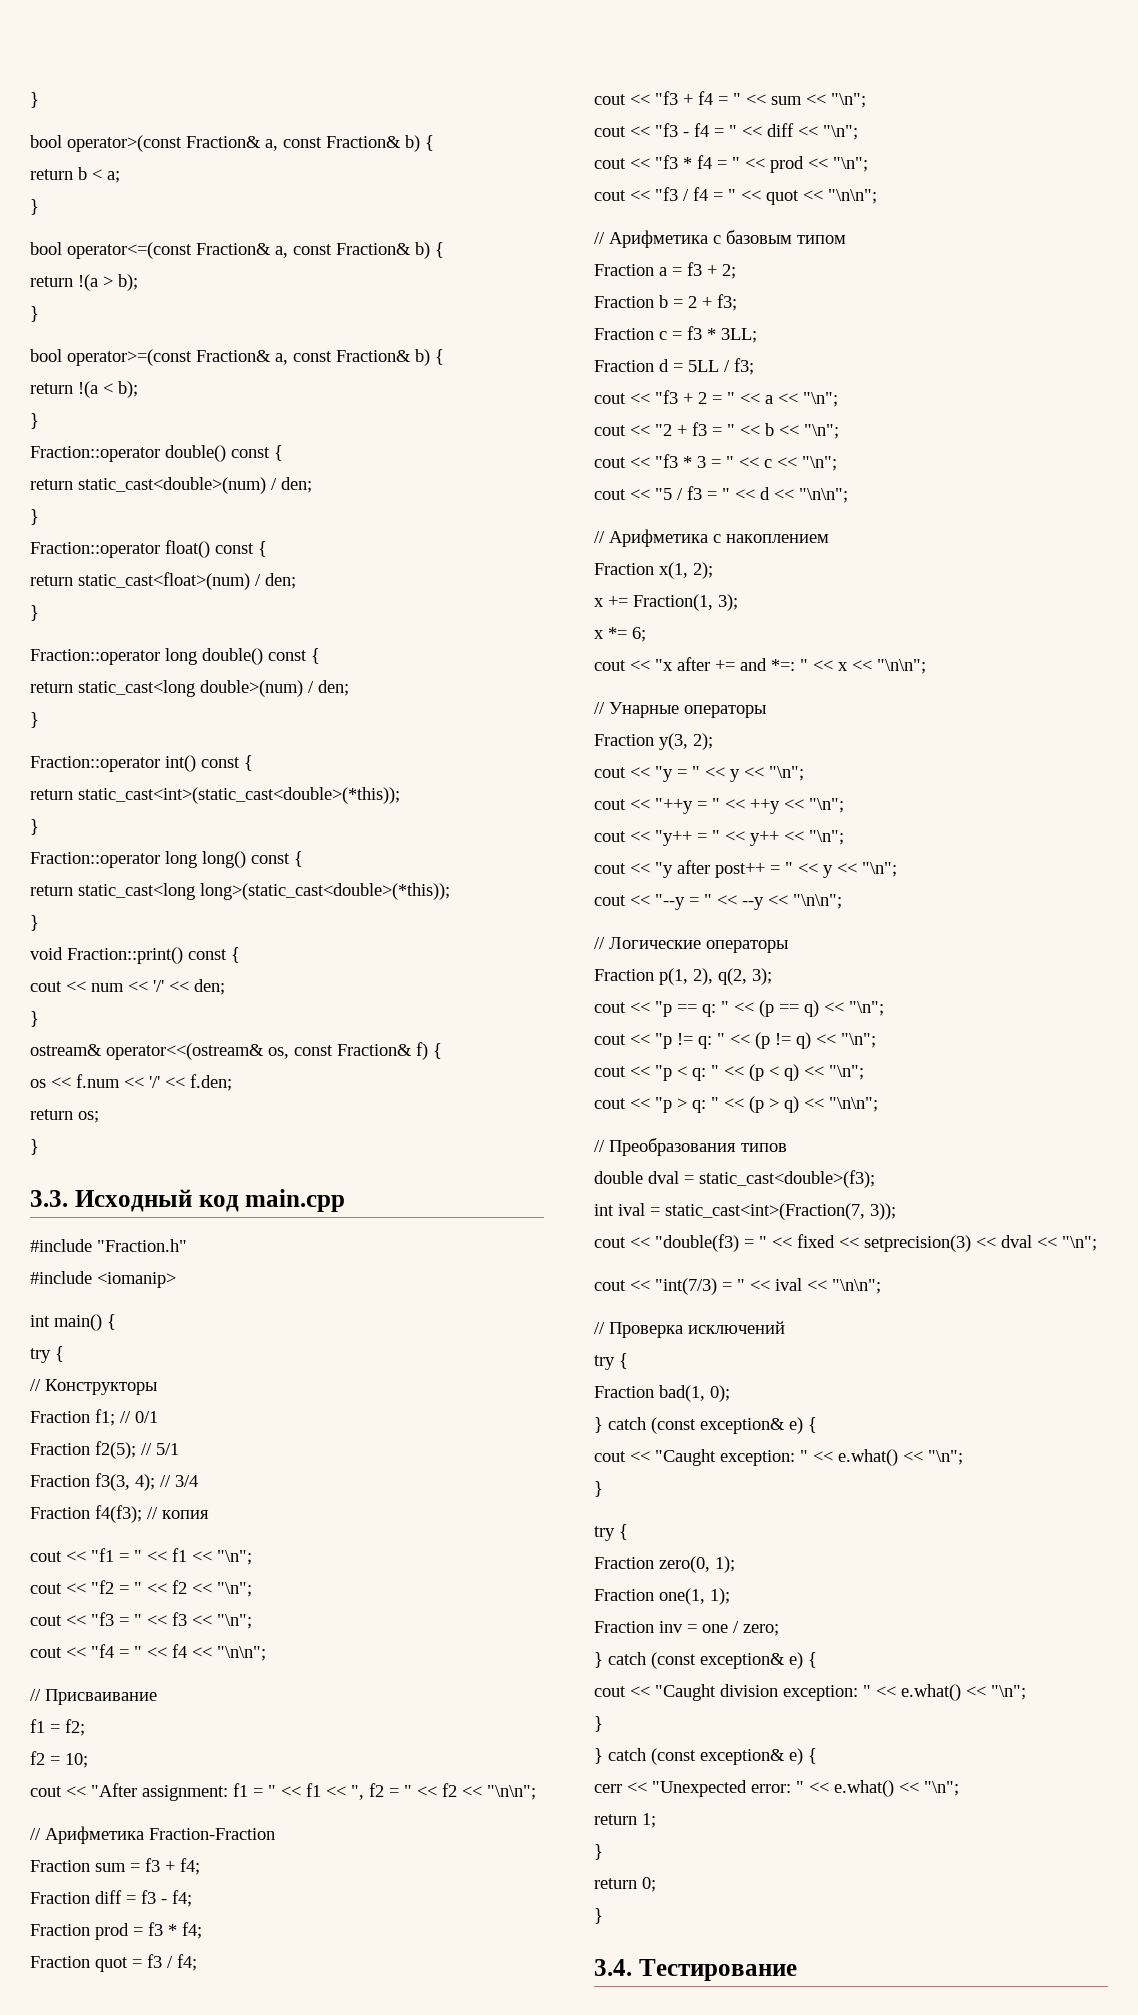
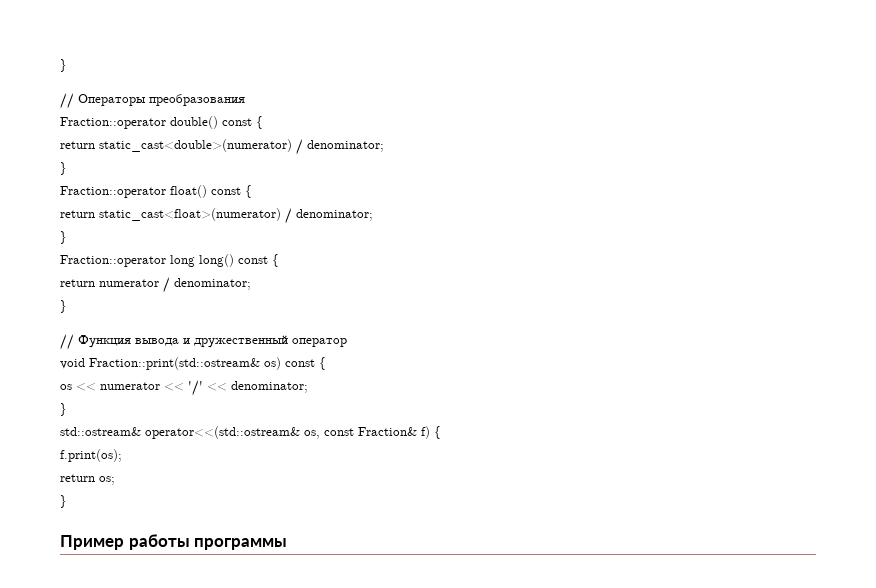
[30,92,39,108] [30,135,434,152] [30,167,120,183] [30,199,39,215] [30,242,444,259] [30,274,138,291] [30,306,39,322] [30,349,444,366] [30,381,138,398] [30,413,39,429] } // bool operator>(const Fraction& a, const Fraction& b) { // return b < a; // } // bool operator<=(const Fraction& a, const Fraction& b) { // return !(a > b); // } // bool operator>=(const Fraction& a, const Fraction& b) { // return !(a < b); // } -> [60,59,67,72] [60,93,245,109] } // // Операторы преобразования
[78,477,312,494] static_cast<double>(num) / den; -> [99,139,384,155] static_cast<double>(numerator) / denominator;
[78,572,296,590] [30,605,39,621] [30,648,320,665] [30,680,349,697] [30,712,39,728] [30,755,253,772] [30,787,400,804] static_cast<float>(num) / den; // } // Fraction::operator long double() const { // return static_cast<long double>(num) / den; // } // Fraction::operator int() const { // return static_cast<int>(static_cast<double>(*this)); -> [99,208,373,224] static_cast<float>(numerator) / denominator;
[78,883,450,900] [30,915,39,931] static_cast<long long>(static_cast<double>(*this)); // } -> [99,277,251,293] [60,300,67,313] [60,334,347,350] numerator / denominator; // } // // Функция вывода и дружественный оператор
[67,947,240,964] [30,979,225,995] [30,1011,39,1027] [30,1043,264,1060] Fraction::print() const { // cout << num << '/' << den; // } // ostream& operator<<(ostream& -> [89,357,326,370] [60,380,308,396] [60,403,67,416] [60,426,300,439] Fraction::print(std::ostream& os) const { // os << numerator << '/' << denominator; // } // std::ostream& operator<<(std::ostream&
[30,1074,232,1091] [30,1109,99,1123] [30,1139,39,1155] [30,1189,346,1212] [30,1239,187,1252] [30,1271,176,1288] [30,1314,116,1331] [30,1346,64,1363] [30,1379,157,1395] [30,1409,158,1426] [30,1441,179,1459] [30,1473,198,1491] [30,1505,209,1523] [30,1548,252,1565] [30,1580,252,1597] [30,1612,252,1629] [30,1644,266,1661] [30,1689,157,1705] [30,1719,85,1736] [30,1751,88,1768] [30,1783,536,1801] [30,1826,275,1844] [30,1858,200,1875] [30,1890,192,1907] [30,1922,202,1940] [30,1954,197,1972] [594,91,866,108] [594,123,858,140] [594,155,868,173] [594,187,877,205] [594,230,846,248] [594,262,736,279] [594,294,737,311] [594,326,757,343] [594,358,754,375] [594,390,838,407] [594,422,839,439] [594,454,837,471] [594,486,848,503] [594,529,829,547] [594,562,713,579] [594,594,738,611] [594,627,646,642] [594,657,926,674] [594,702,766,718] [594,733,713,750] [594,766,804,782] [594,798,844,814] [594,830,844,846] [594,860,897,878] [594,894,842,910] [594,937,788,953] [594,968,772,985] [594,1000,884,1017] [594,1032,876,1049] [594,1064,864,1081] [594,1096,878,1113] [594,1138,787,1156] [594,1170,875,1188] [594,1203,896,1220] [594,1234,1097,1252] [594,1278,881,1295] [594,1321,785,1338] [594,1353,628,1370] [594,1385,730,1402] [594,1417,817,1434] [594,1449,963,1466] [594,1481,603,1497] [594,1524,628,1541] [594,1556,735,1573] [594,1588,730,1605] [594,1621,779,1636] [594,1652,817,1669] [594,1684,1026,1701] [594,1716,603,1732] [594,1748,817,1765] [594,1780,959,1797] [594,1813,656,1828] [594,1844,603,1860] [594,1877,656,1892] [594,1908,603,1924] [594,1959,797,1981] os << f.num << '/' << f.den; // return os; // } // 3.3. Исходный код main.cpp // #include "Fraction.h" // #include <iomanip> // int main() { // try { // // Конструкторы // Fraction f1; // 0/1 // Fraction f2(5); // 5/1 // Fraction f3(3, 4); // 3/4 // Fraction f4(f3); // копия // cout << "f1 = " << f1 << "\n"; // cout << "f2 = " << f2 << "\n"; // cout << "f3 = " << f3 << "\n"; // cout << "f4 = " << f4 << "\n\n"; // // Присваивание // f1 = f2; // f2 = 10; // cout << "After assignment: f1 = " << f1 << ", f2 = " << f2 << "\n\n"; // // Арифметика Fraction-Fraction // Fraction sum = f3 + f4; // Fraction diff = f3 - f4; // Fraction prod = f3 * f4; // Fraction quot = f3 / f4; // cout << "f3 + f4 = " << sum << "\n"; // cout << "f3 - f4 = " << diff << "\n"; // cout << "f3 * f4 = " << prod << "\n"; // cout << "f3 / f4 = " << quot << "\n\n"; // // Арифметика с базовым типом // Fraction a = f3 + 2; // Fraction b = 2 + f3; // Fraction c = f3 * 3LL; // Fraction d = 5LL / f3; // cout << "f3 + 2 = " << a << "\n"; // cout << "2 + f3 = " << b << "\n"; // cout << "f3 * 3 = " << c << "\n"; // cout << "5 / f3 = " << d << "\n\n"; // // Арифметика с накоплением // Fraction x(1, 2); // x += Fraction(1, 3); // x *= 6; // cout << "x after += and *=: " << x << "\n\n"; // // Унарные операторы // Fraction y(3, 2); // cout << "y = " << y << "\n"; // cout << "++y = " << ++y << "\n"; // cout << "y++ = " << y++ << "\n"; // cout << "y after post++ = " << y << "\n"; // cout << "--y = " << --y << "\n\n"; // // Логические операторы // Fraction p(1, 2), q(2, 3); // cout << "p == q: " << (p == q) << "\n"; // cout << "p != q: " << (p != q) << "\n"; // cout << "p < q: " << (p < q) << "\n"; // cout << "p > q: " << (p > q) << "\n\n"; // // Преобразования типов // double dval = static_cast<double>(f3); // int ival = static_cast<int>(Fraction(7, 3)); // cout << "double(f3) = " << fixed << setprecision(3) << dval << "\n"; // cout << "int(7/3) = " << ival << "\n\n"; // // Проверка исключений // try { // Fraction bad(1, 0); // } catch (const exception& e) { // cout << "Caught exception: " << e.what() << "\n"; // } // try { // Fraction zero(0, 1); // Fraction one(1, 1); // Fraction inv = one / zero; // } catch (const exception& e) { // cout << "Caught division exception: " << e.what() << "\n"; // } // } catch (const exception& e) { // cerr << "Unexpected error: " << e.what() << "\n"; // return 1; // } // return 0; // } // 3.4. Тестирование -> [60,449,122,462] [60,474,115,485] [60,495,67,508] [60,534,288,550] f.print(os); // return os; // } // Пример работы программы

